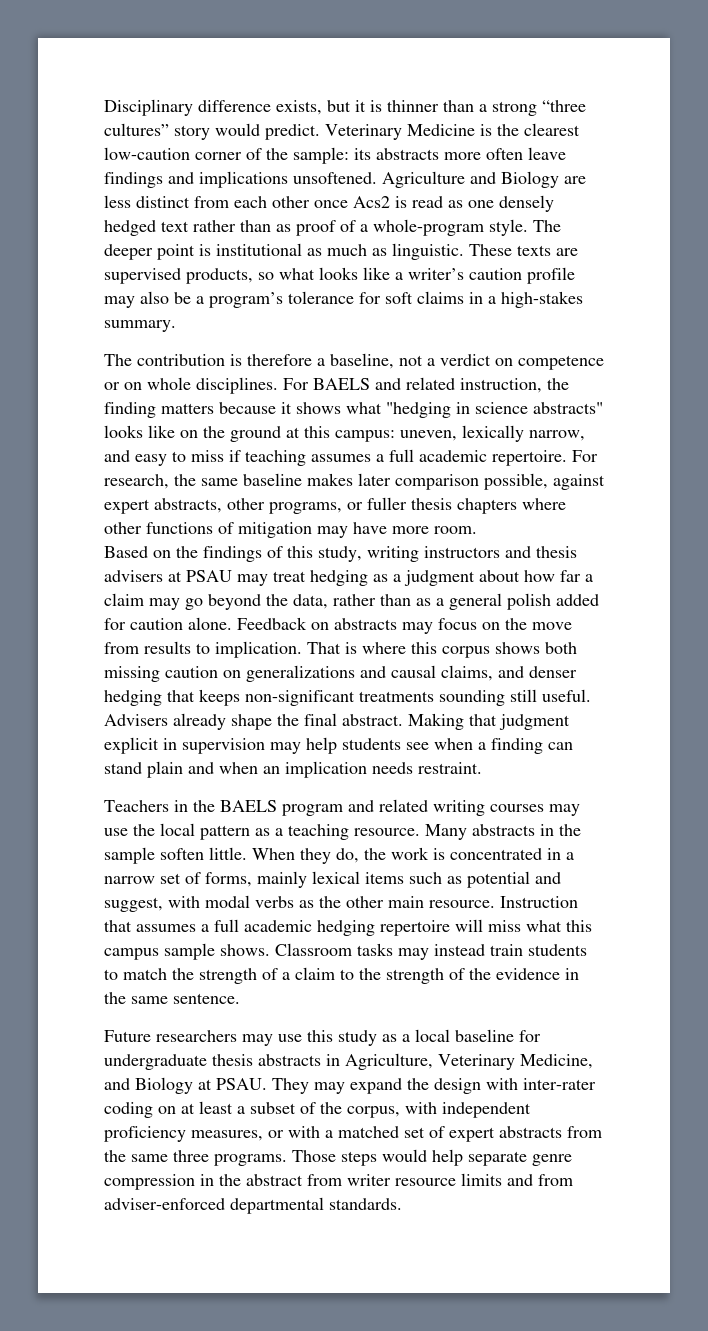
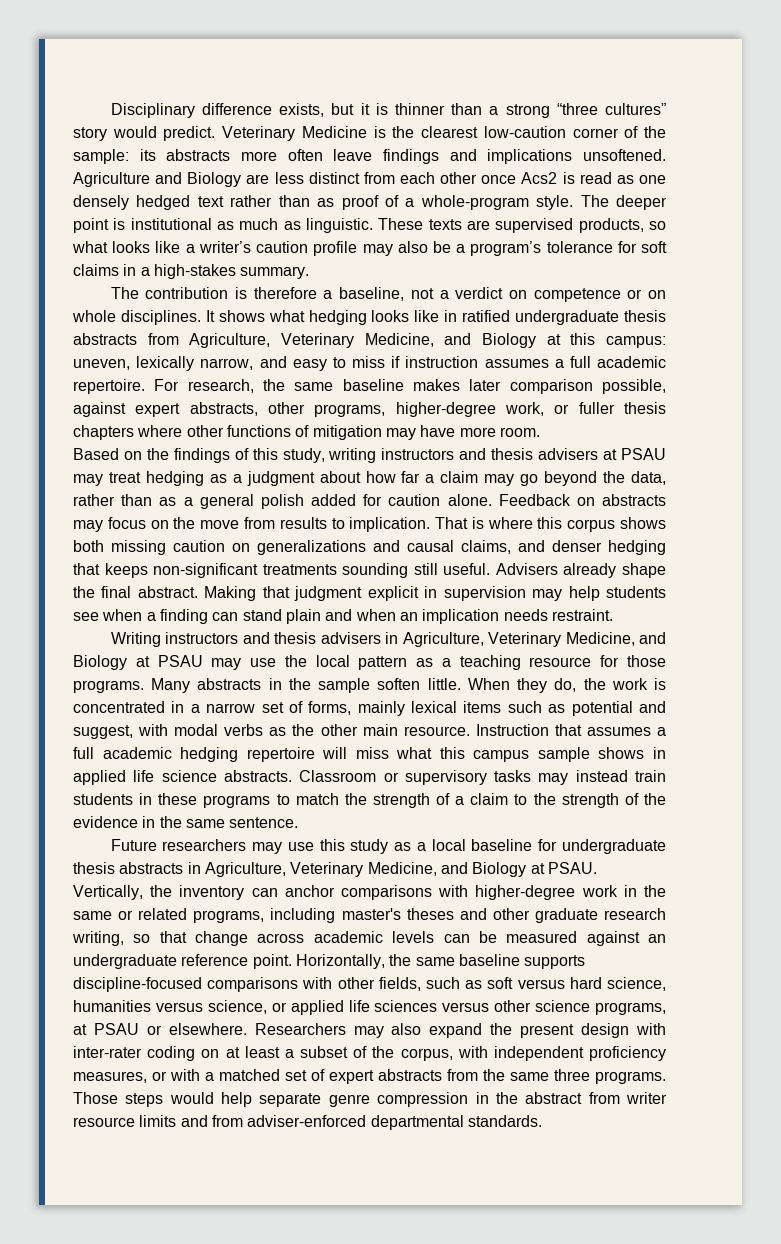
[283,377,569,393] [104,402,603,418] [104,425,281,442] For BAELS and related instruction, the finding matters because it shows what "hedging in science abstracts" looks like on the ground -> [205,310,667,325] [73,333,536,348] It shows what hedging looks like in ratified undergraduate thesis abstracts from Agriculture, Veterinary Medicine, and Biology
[245,450,306,466] teaching -> [405,356,479,368] instruction
(342, 508) none -> [395,402,544,417] higher-degree work,
[104,799,544,816] Teachers in the BAELS program and related writing courses -> [110,632,666,647] [73,655,203,670] Writing instructors and thesis advisers in Agriculture, Veterinary Medicine, and Biology at PSAU
[354,828,420,836] resource. -> [529,655,666,667] [73,680,144,693] resource for those programs.
[220,943,352,956] shows. Classroom -> [598,747,666,759] [73,770,487,785] shows in applied life science abstracts. Classroom or supervisory
(587, 950) none -> [139,793,271,808] in these programs
[272,1078,345,1094] They may -> [73,885,667,900] [73,908,667,923] [72,931,667,946] [73,954,586,969] [73,977,666,992] [73,1000,666,1015] [73,1023,422,1038] Vertically, the inventory can anchor comparisons with higher-degree work in the same or related programs, including master's theses and other graduate research writing, so that change across academic levels can be measured against an undergraduate reference point. Horizontally, the same baseline supports discipline-focused comparisons with other fields, such as soft versus hard science, humanities versus science, or applied life sciences versus other science programs, at PSAU or elsewhere. Researchers may also
(429, 1084) none -> [520,1024,575,1038] present

